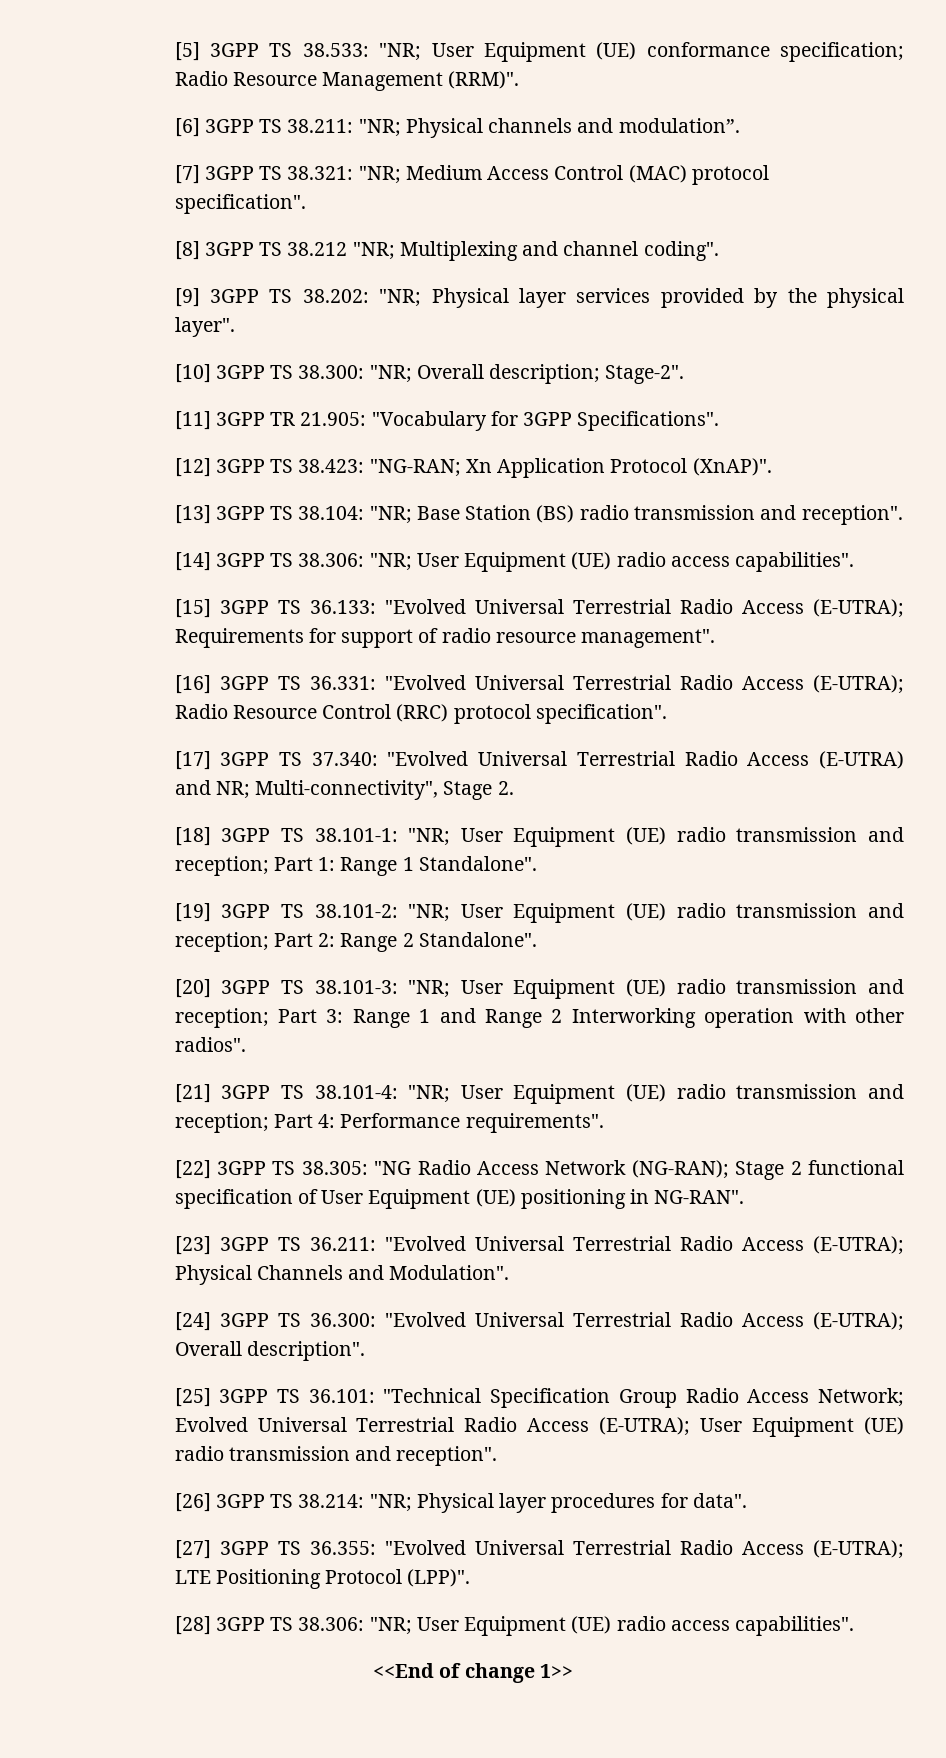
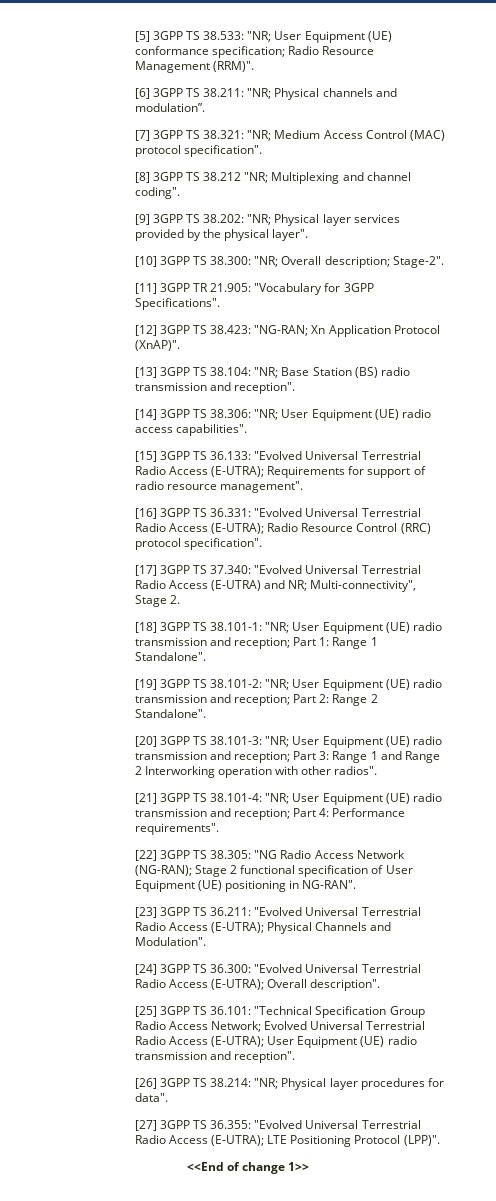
[174,1616,855,1636] // [28] 3GPP TS 38.306: "NR; User Equipment (UE) radio access capabilities". -> (440, 1140) none

